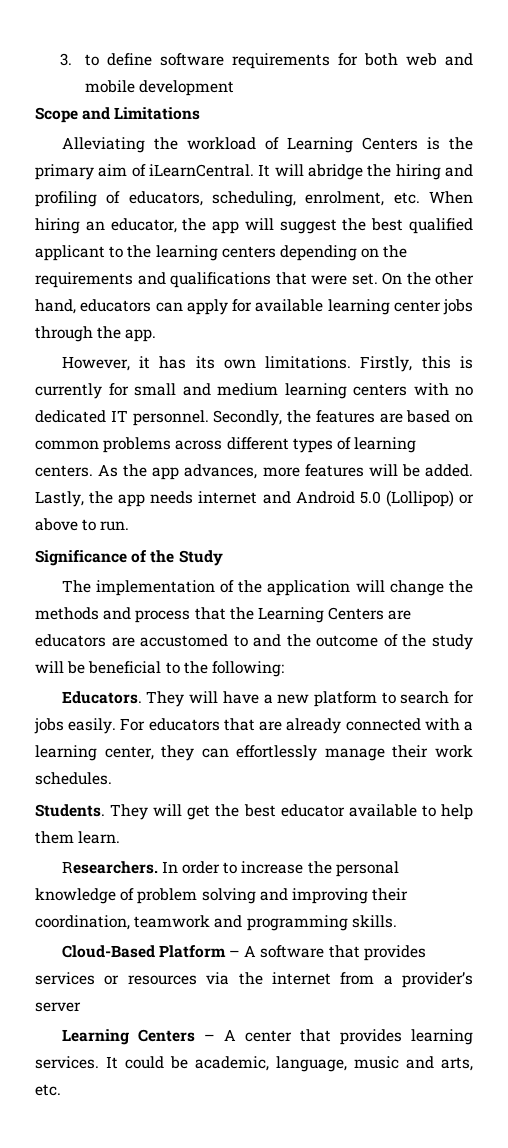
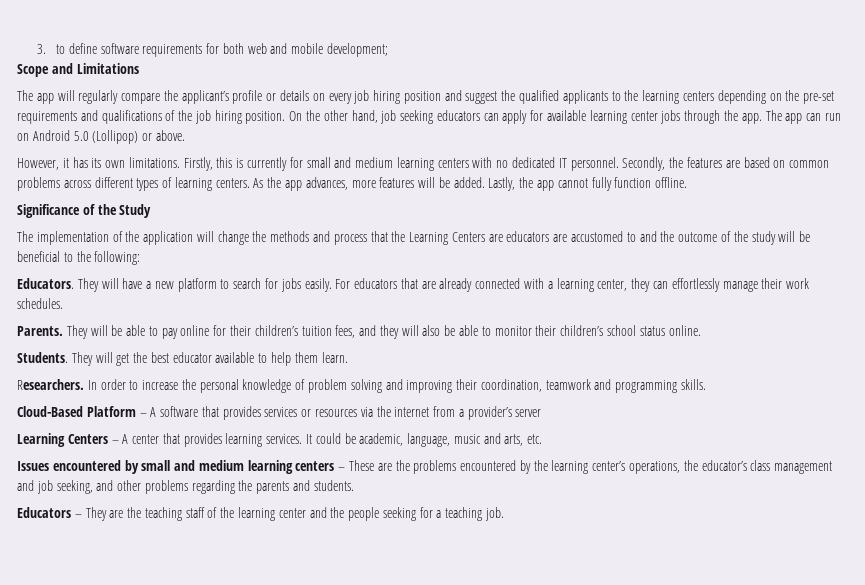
[138,80,234,96] development -> [327,43,389,57] development;
[61,137,474,153] [35,164,473,180] [35,191,473,207] [35,218,473,234] [35,245,105,261] Alleviating the workload of Learning Centers is the primary aim of iLearnCentral. It will abridge the hiring and profiling of educators, scheduling, enrolment, etc. When hiring an educator, the app will suggest the best qualified applicant -> [17,90,608,104] The app will regularly compare the applicant’s profile or details on every job hiring position and suggest the qualified applicants
(408, 251) none -> [803,91,835,104] pre-set
[275,272,378,285] that were set. -> [165,110,286,124] of the job hiring position.
(76, 306) none -> [380,110,434,124] job seeking
(157, 335) none -> [765,110,841,124] [17,130,185,144] The app can run on Android 5.0 (Lollipop) or above.
[150,490,474,507] [35,518,130,531] needs internet and Android 5.0 (Lollipop) or above to run. -> [557,177,688,191] cannot fully function offline.
(112, 778) none -> [17,325,701,339] // Parents. They will be able to pay online for their children’s tuition fees, and they will also be able to monitor their children’s school status online.
(61, 1090) none -> [17,460,833,474] [17,480,354,494] [17,507,505,521] // Issues encountered by small and medium learning centers – These are the problems encountered by the learning center’s operations, the educator’s class management and job seeking, and other problems regarding the parents and students. // Educators – They are the teaching staff of the learning center and the people seeking for a teaching job.

